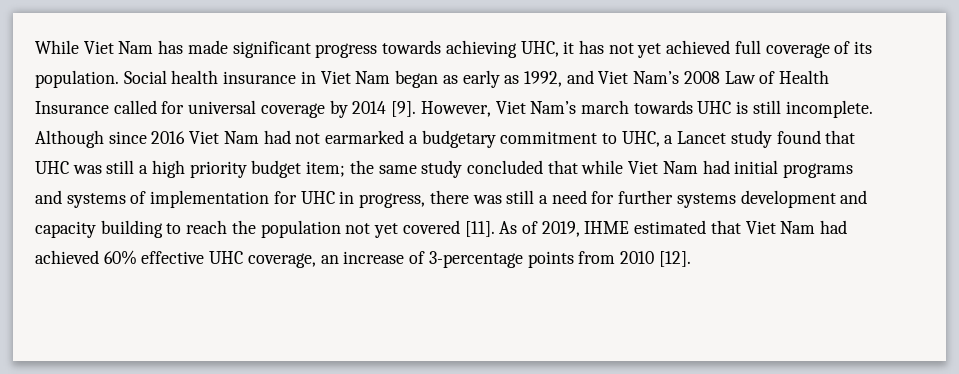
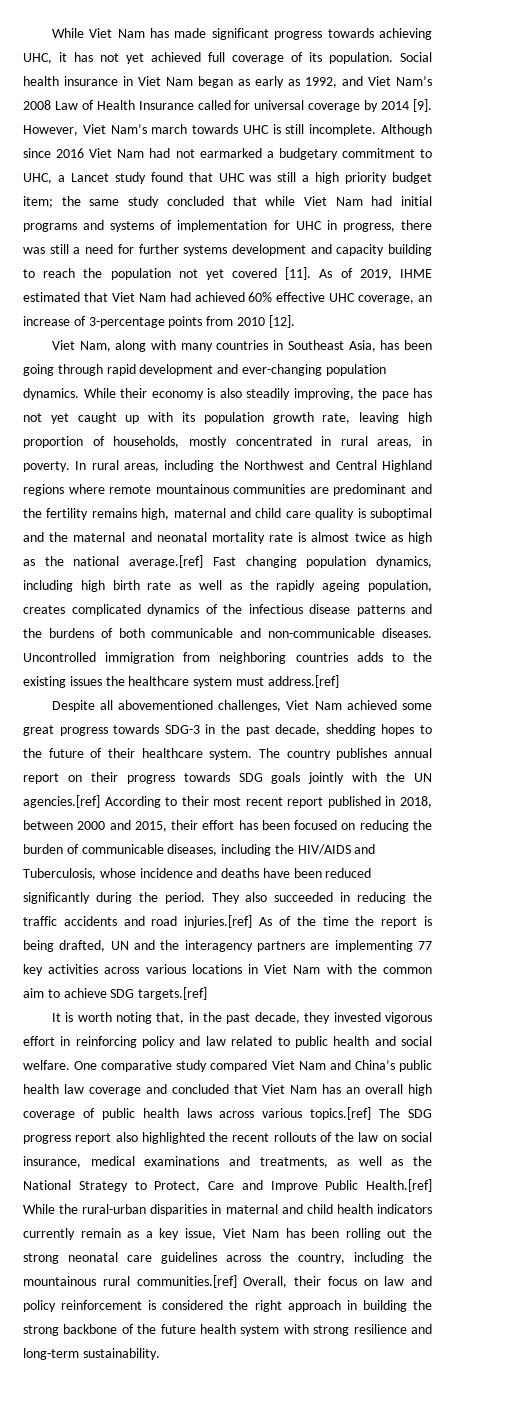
(691, 259) none -> [51,340,432,352] [23,364,386,376] [23,388,432,400] [23,412,433,424] [23,436,432,448] [23,460,432,472] [23,484,432,496] [23,508,432,520] [23,532,433,544] [23,555,432,568] [23,580,433,592] [23,604,432,616] [23,628,432,638] [23,652,432,664] [23,675,339,688] [51,700,432,712] [23,724,432,736] [23,748,433,760] [23,772,432,784] [23,795,432,808] [23,820,432,832] [23,844,376,856] [23,868,372,880] [23,892,433,904] [23,915,432,928] [23,940,432,952] [23,964,432,976] [23,987,208,1000] [51,1012,432,1024] [23,1036,433,1048] [23,1060,432,1072] [23,1084,432,1096] [23,1107,433,1120] [23,1132,432,1144] [23,1156,432,1168] [23,1179,432,1192] [23,1204,432,1216] [23,1228,432,1240] [23,1252,432,1264] [23,1275,432,1288] [23,1300,432,1312] [23,1324,432,1336] [23,1348,160,1360] // Viet Nam, along with many countries in Southeast Asia, has been going through rapid development and ever-changing population dynamics. While their economy is also steadily improving, the pace has not yet caught up with its population growth rate, leaving high proportion of households, mostly concentrated in rural areas, in poverty. In rural areas, including the Northwest and Central Highland regions where remote mountainous communities are predominant and the fertility remains high, maternal and child care quality is suboptimal and the maternal and neonatal mortality rate is almost twice as high as the national average.[ref] Fast changing population dynamics, including high birth rate as well as the rapidly ageing population, creates complicated dynamics of the infectious disease patterns and the burdens of both communicable and non-communicable diseases. Uncontrolled immigration from neighboring countries adds to the existing issues the healthcare system must address.[ref] // Despite all abovementioned challenges, Viet Nam achieved some great progress towards SDG-3 in the past decade, shedding hopes to the future of their healthcare system. The country publishes annual report on their progress towards SDG goals jointly with the UN agencies.[ref] According to their most recent report published in 2018, between 2000 and 2015, their effort has been focused on reducing the burden of communicable diseases, including the HIV/AIDS and Tuberculosis, whose incidence and deaths have been reduced significantly during the period. They also succeeded in reducing the traffic accidents and road injuries.[ref] As of the time the report is being drafted, UN and the interagency partners are implementing 77 key activities across various locations in Viet Nam with the common aim to achieve SDG targets.[ref] // It is worth noting that, in the past decade, they invested vigorous effort in reinforcing policy and law related to public health and social welfare. One comparative study compared Viet Nam and China’s public health law coverage and concluded that Viet Nam has an overall high coverage of public health laws across various topics.[ref] The SDG progress report also highlighted the recent rollouts of the law on social insurance, medical examinations and treatments, as well as the National Strategy to Protect, Care and Improve Public Health.[ref] While the rural-urban disparities in maternal and child health indicators currently remain as a key issue, Viet Nam has been rolling out the strong neonatal care guidelines across the country, including the mountainous rural communities.[ref] Overall, their focus on law and policy reinforcement is considered the right approach in building the strong backbone of the future health system with strong resilience and long-term sustainability.

